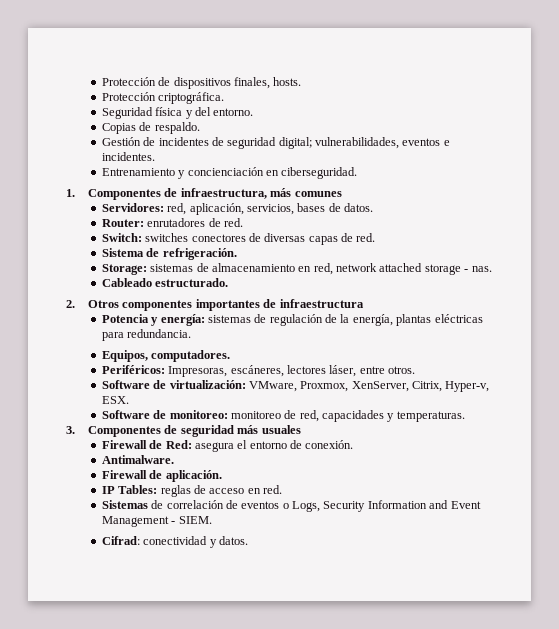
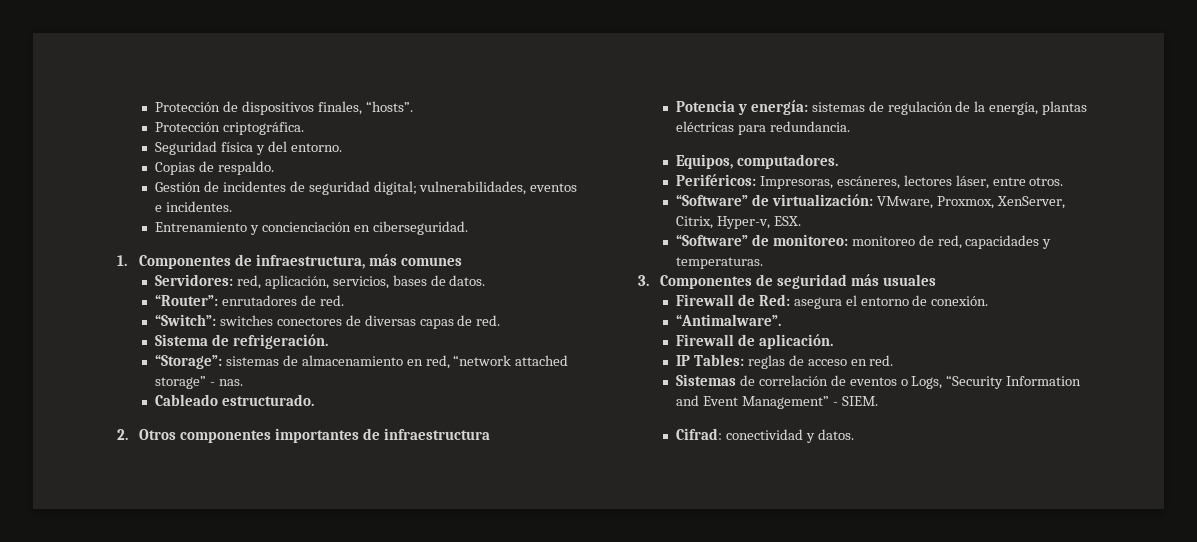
[273,77,302,86] hosts. -> [365,101,413,112] “hosts”.
[101,219,144,227] Router: -> [154,294,218,306] “Router”:
[101,233,142,242] Switch: -> [154,314,216,326] “Switch”:
[101,264,147,275] Storage: -> [154,354,222,369] “Storage”:
[336,263,461,275] network attached storage -> [453,355,569,366] [154,376,206,389] “network attached storage”
[101,380,150,389] Software -> [675,194,748,206] “Software”
[101,410,150,419] Software -> [675,234,748,246] “Software”
[101,455,174,464] Antimalware. -> [675,314,781,326] “Antimalware”.
[323,501,366,512] Security -> [946,375,1004,389] “Security
[101,516,169,527] Management -> [741,396,829,409] Management”

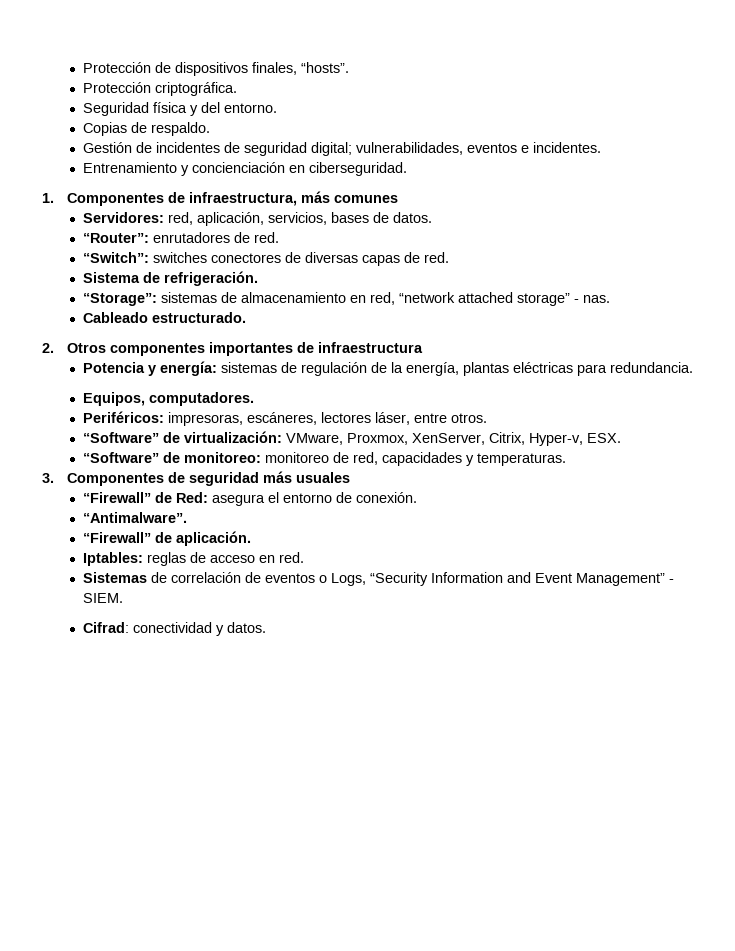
[759,176,833,189] Impresoras, -> [167,412,243,426] impresoras,
[675,294,734,306] Firewall -> [82,492,151,503] “Firewall”
[675,334,734,346] Firewall -> [82,532,151,543] “Firewall”
[675,354,744,366] IP Tables: -> [82,552,143,566] Iptables:

